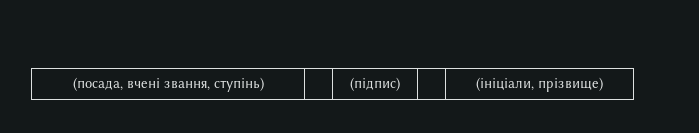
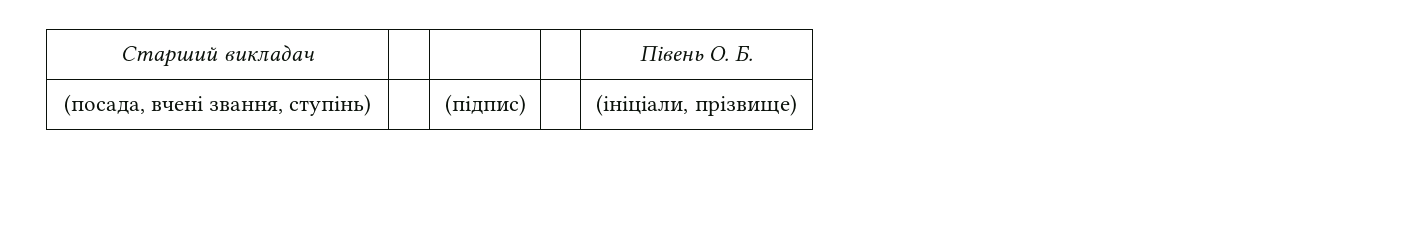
(72, 84) none -> [121,45,315,67] [639,45,754,61] Старший викладач | | | | Півень О. Б. //

